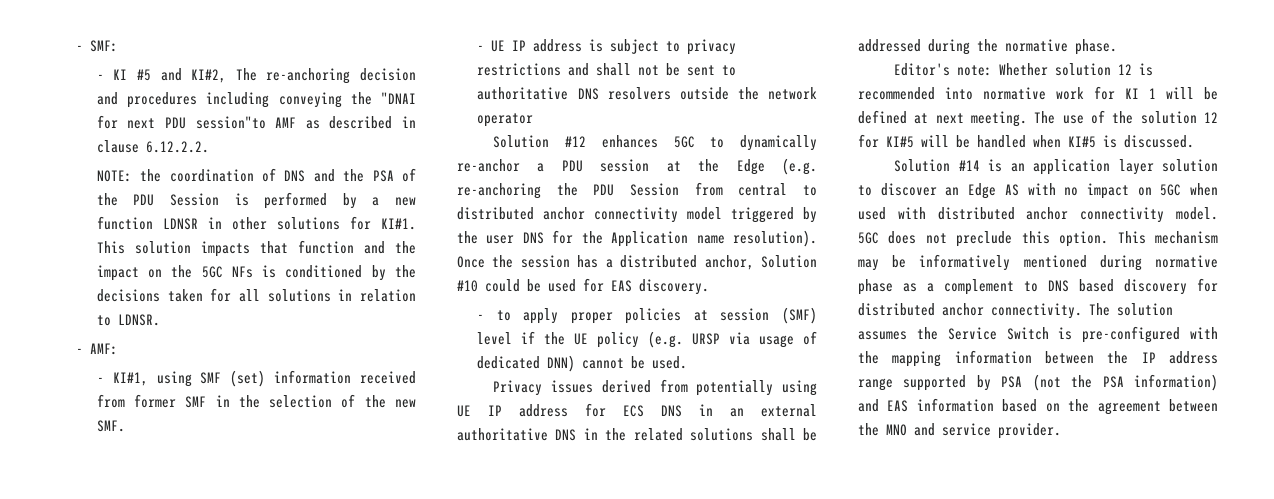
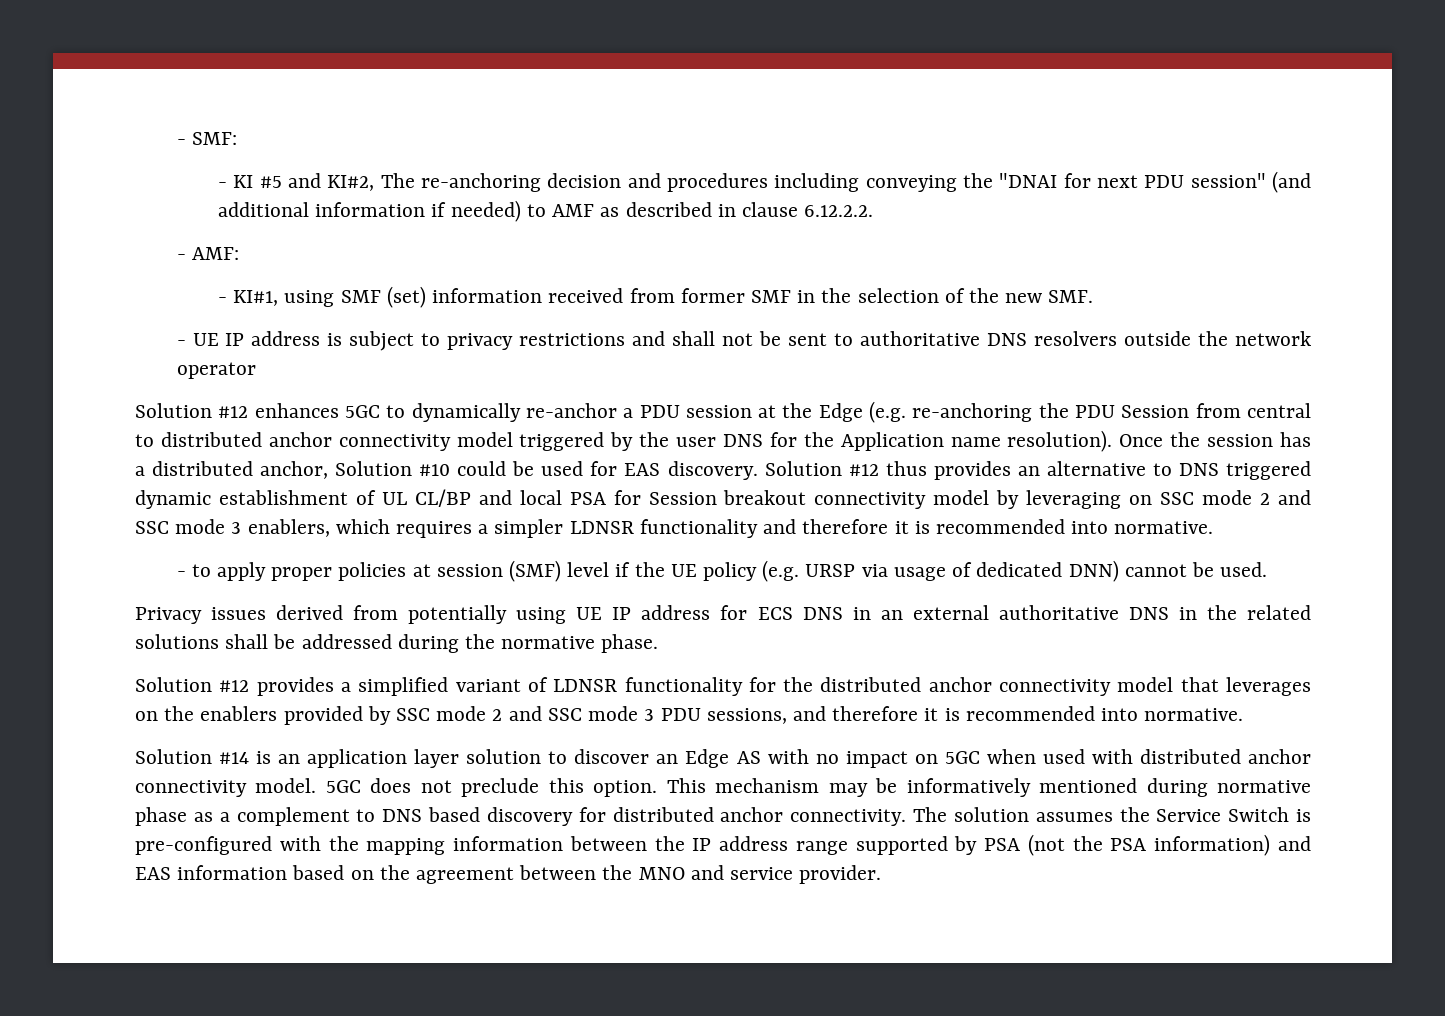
[195,116,266,129] session"to -> [1190,171,1311,193] [218,200,546,222] session" (and additional information if needed) to
[96,168,416,182] [96,192,416,209] [96,216,416,230] [96,240,416,257] [96,265,416,281] [96,288,416,302] [96,314,160,326] // NOTE: the coordination of DNS and the PSA of the PDU Session is performed by a new function LDNSR in other solutions for KI#1. This solution impacts that function and the impact on the 5GC NFs is conditioned by the decisions taken for all solutions in relation to LDNSR. -> (874, 211) none
(709, 287) none -> [764,461,1311,480] [135,489,1312,509] [135,519,1214,538] Solution #12 thus provides an alternative to DNS triggered dynamic establishment of UL CL/BP and local PSA for Session breakout connectivity model by leveraging on SSC mode 2 and SSC mode 3 enablers, which requires a simpler LDNSR functionality and therefore it is recommended into normative.
[894,63,1154,76] [858,86,1218,100] [858,110,1218,127] [858,134,1194,148] Editor's note: Whether solution 12 is recommended into normative work for KI 1 will be defined at next meeting. The use of the solution 12 for KI#5 will be handled when KI#5 is discussed. -> [135,677,1311,696] [135,706,1244,725] Solution #12 provides a simplified variant of LDNSR functionality for the distributed anchor connectivity model that leverages on the enablers provided by SSC mode 2 and SSC mode 3 PDU sessions, and therefore it is recommended into normative.

